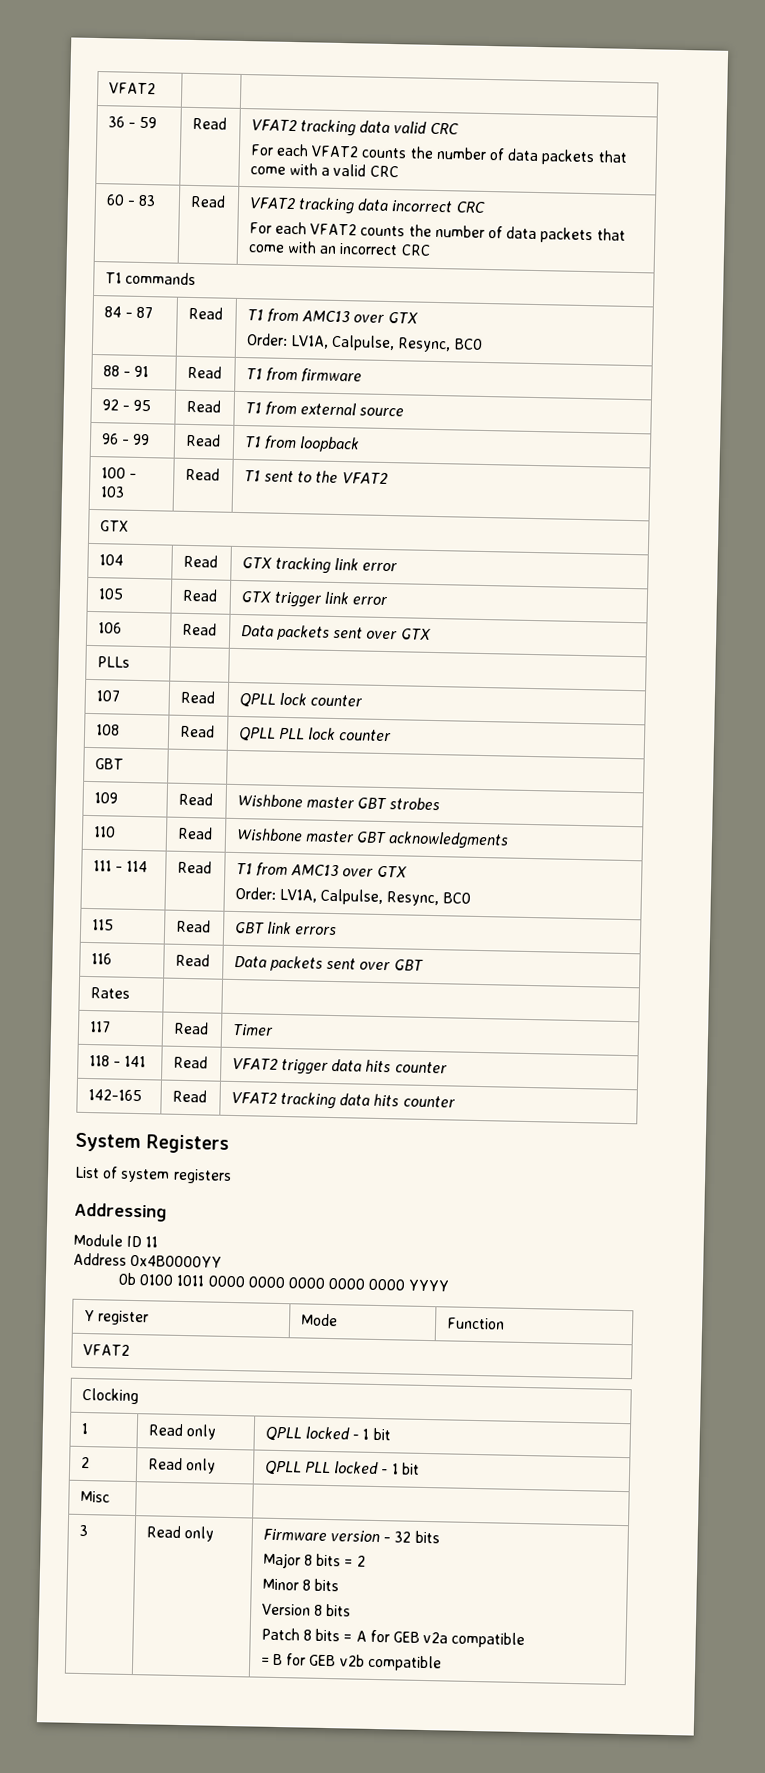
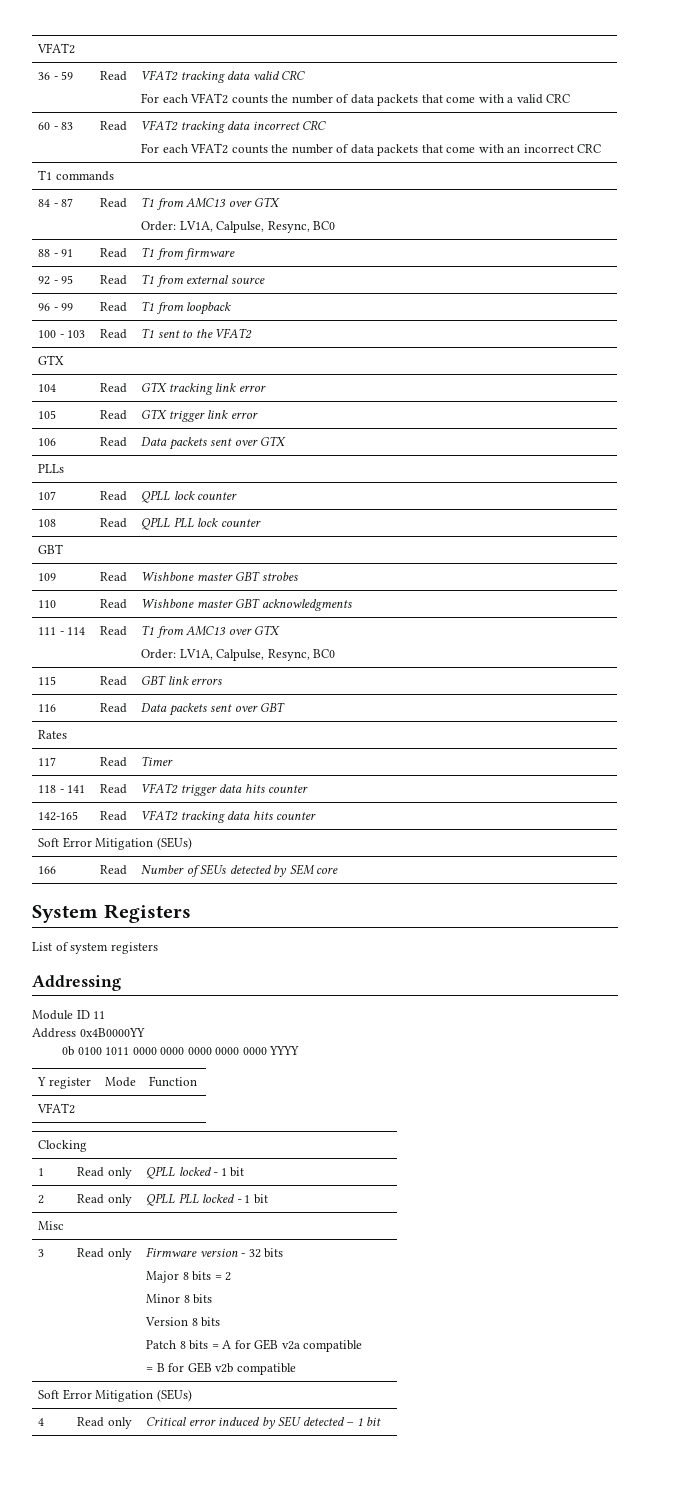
(456, 1101) none -> [38,837,192,850] [38,866,57,874] [100,865,128,875] [141,864,339,877] // Soft Error Mitigation (SEUs) // 166 | Read | Number of SEUs detected by SEM core
(442, 1663) none -> [38,1389,192,1402] [38,1418,45,1426] [77,1417,132,1429] [146,1416,382,1429] // Soft Error Mitigation (SEUs) // 4 | Read only | Critical error induced by SEU detected – 1 bit

